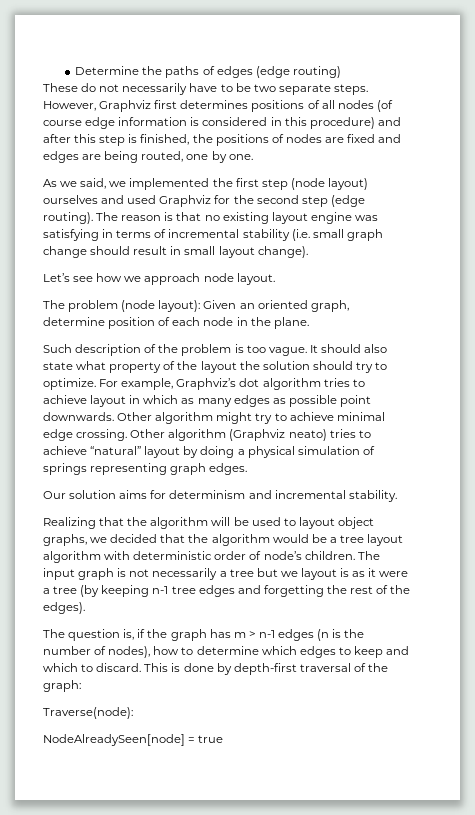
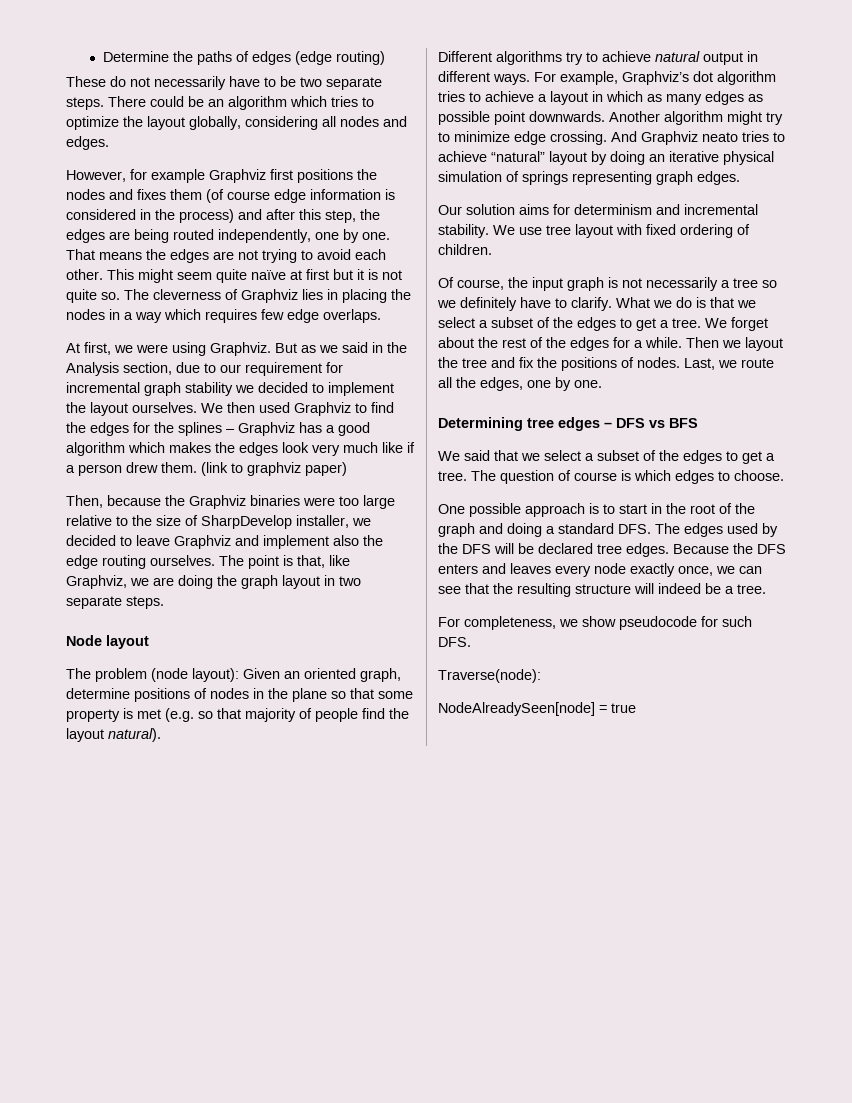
[43,100,374,112] However, Graphviz first determines positions of all nodes -> [108,96,374,110] [66,116,407,130] [66,136,109,150] [66,169,377,183] [66,189,202,200] There could be an algorithm which tries to optimize the layout globally, considering all nodes and edges. // However, for example Graphviz first positions the nodes and fixes them
[284,117,375,129] this procedure) -> [155,209,234,223] the process)
[99,134,402,146] step is finished, the positions of nodes are fixed and -> [325,209,380,223] step, the
[141,151,253,163] [43,178,368,190] [43,195,365,207] [43,212,378,224] [43,229,383,241] [43,246,308,258] [43,273,275,285] routed, one by one. // As we said, we implemented the first step (node layout) ourselves and used Graphviz for the second step (edge routing). The reason is that no existing layout engine was satisfying in terms of incremental stability (i.e. small graph change should result in small layout change). // Let’s see how we approach node layout. -> [173,229,390,243] [66,249,386,263] [66,269,402,283] [66,289,411,303] [66,309,381,323] [66,342,407,356] [66,362,343,376] [66,382,394,396] [66,402,394,416] [66,422,370,436] [66,442,415,456] [66,462,347,476] [66,495,395,509] [66,515,371,529] [66,535,383,549] [66,555,350,569] [66,575,361,589] [66,596,164,609] [66,635,149,649] routed independently, one by one. That means the edges are not trying to avoid each other. This might seem quite naïve at first but it is not quite so. The cleverness of Graphviz lies in placing the nodes in a way which requires few edge overlaps. // At first, we were using Graphviz. But as we said in the Analysis section, due to our requirement for incremental graph stability we decided to implement the layout ourselves. We then used Graphviz to find the edges for the splines – Graphviz has a good algorithm which makes the edges look very much like if a person drew them. (link to graphviz paper) // Then, because the Graphviz binaries were too large relative to the size of SharpDevelop installer, we decided to leave Graphviz and implement also the edge routing ourselves. The point is that, like Graphviz, we are doing the graph layout in two separate steps. // Node layout
[108,317,309,329] [43,344,388,356] [43,361,388,373] [43,378,96,390] position of each node in the plane. // Such description of the problem is too vague. It should also state what property of the layout the solution should try to optimize. -> [134,688,413,702] [66,708,409,722] [66,728,161,742] [438,51,758,65] [438,71,530,85] positions of nodes in the plane so that some property is met (e.g. so that majority of people find the layout natural). // Different algorithms try to achieve natural output in different ways.
(87, 399) none -> [538,94,547,102] a
[117,412,153,421] Other -> [609,111,660,122] Another
[289,412,385,421] [43,429,327,441] achieve minimal edge crossing. Other algorithm (Graphviz neato) -> [454,131,738,145] minimize edge crossing. And Graphviz neato
[237,449,245,455] a -> [649,151,719,162] an iterative
[43,517,374,529] [43,534,404,546] [43,551,380,563] // Realizing that the algorithm will be used to layout object graphs, we decided that the algorithm would be a tree layout algorithm with deterministic order of node’s children. The -> [493,224,750,238] [438,244,492,255] [438,277,528,290] We use tree layout with fixed ordering of children. // Of course, the
[256,568,409,580] [43,585,411,597] [43,602,85,614] [43,629,365,641] [43,646,410,658] [43,663,389,675] [43,680,81,692] but we layout is as it were a tree (by keeping n-1 tree edges and forgetting the rest of the edges). // The question is, if the graph has m > n-1 edges (n is the number of nodes), how to determine which edges to keep and which to discard. This is done by depth-first traversal of the graph: -> [762,280,777,288] [437,297,756,311] [438,317,768,331] [438,337,783,351] [438,357,774,371] [438,377,602,391] [438,417,698,431] [438,450,775,464] [438,470,784,484] [438,503,755,517] [438,523,778,537] [438,543,786,557] [438,563,762,577] [438,583,766,597] [438,616,752,630] [438,637,471,647] so we definitely have to clarify. What we do is that we select a subset of the edges to get a tree. We forget about the rest of the edges for a while. Then we layout the tree and fix the positions of nodes. Last, we route all the edges, one by one. // Determining tree edges – DFS vs BFS // We said that we select a subset of the edges to get a tree. The question of course is which edges to choose. // One possible approach is to start in the root of the graph and doing a standard DFS. The edges used by the DFS will be declared tree edges. Because the DFS enters and leaves every node exactly once, we can see that the resulting structure will indeed be a tree. // For completeness, we show pseudocode for such DFS.

